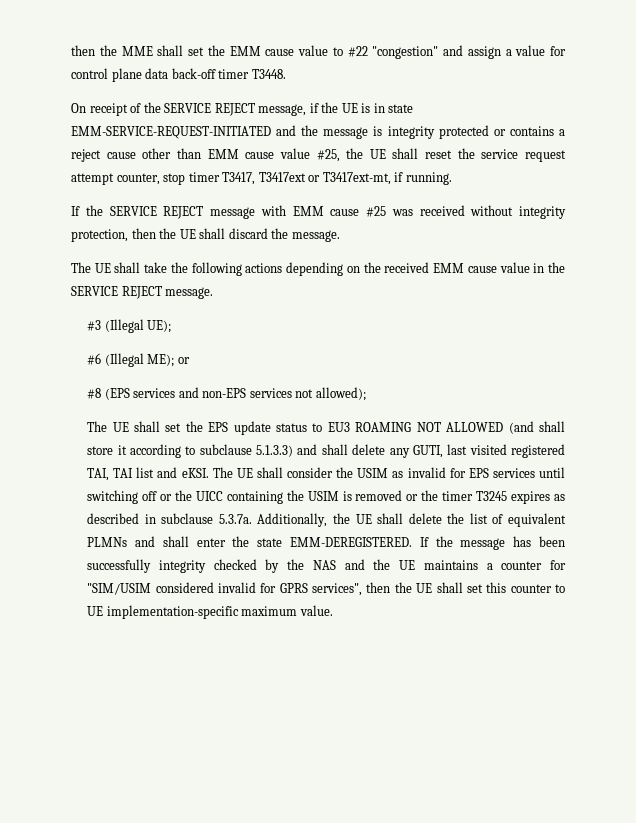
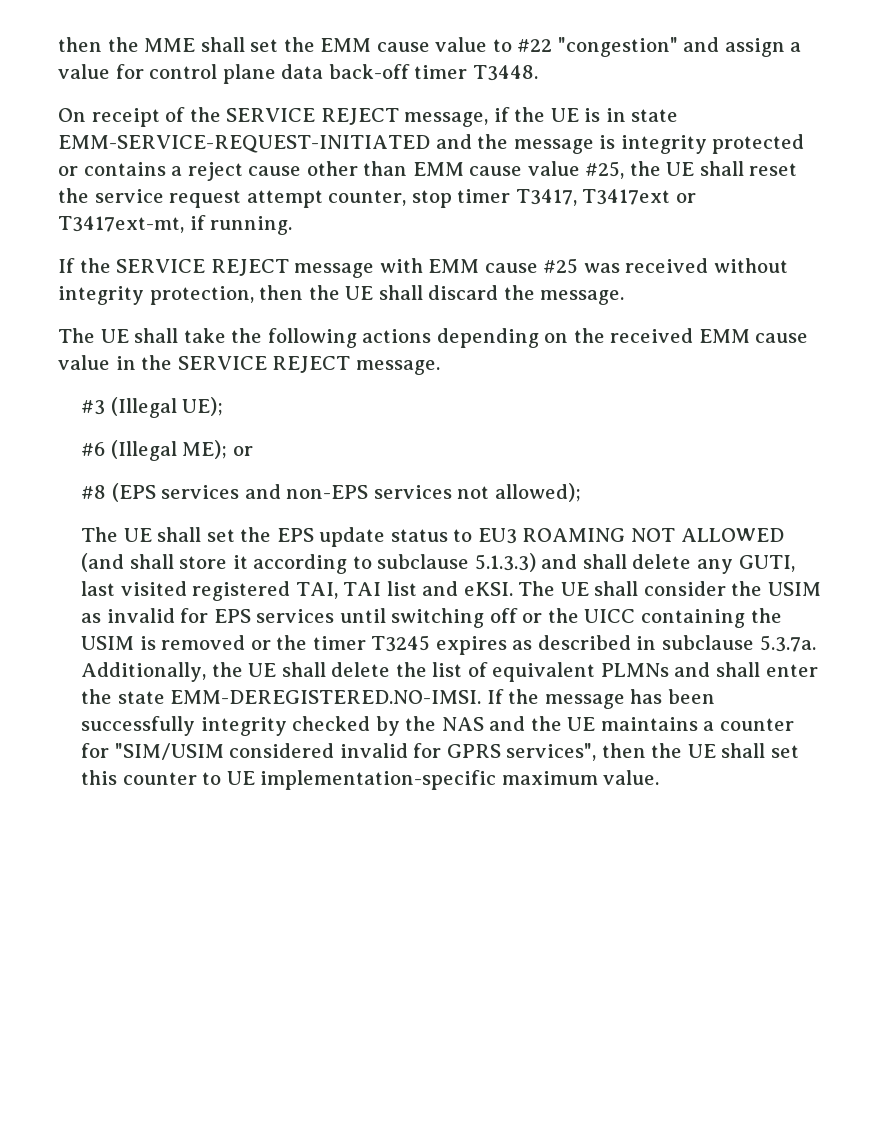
[289,537,412,547] EMM-DEREGISTERED. -> [170,690,482,704] EMM-DEREGISTERED.NO-IMSI.

